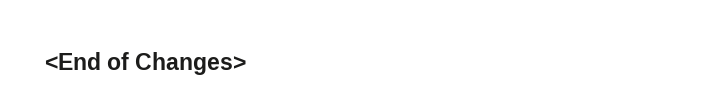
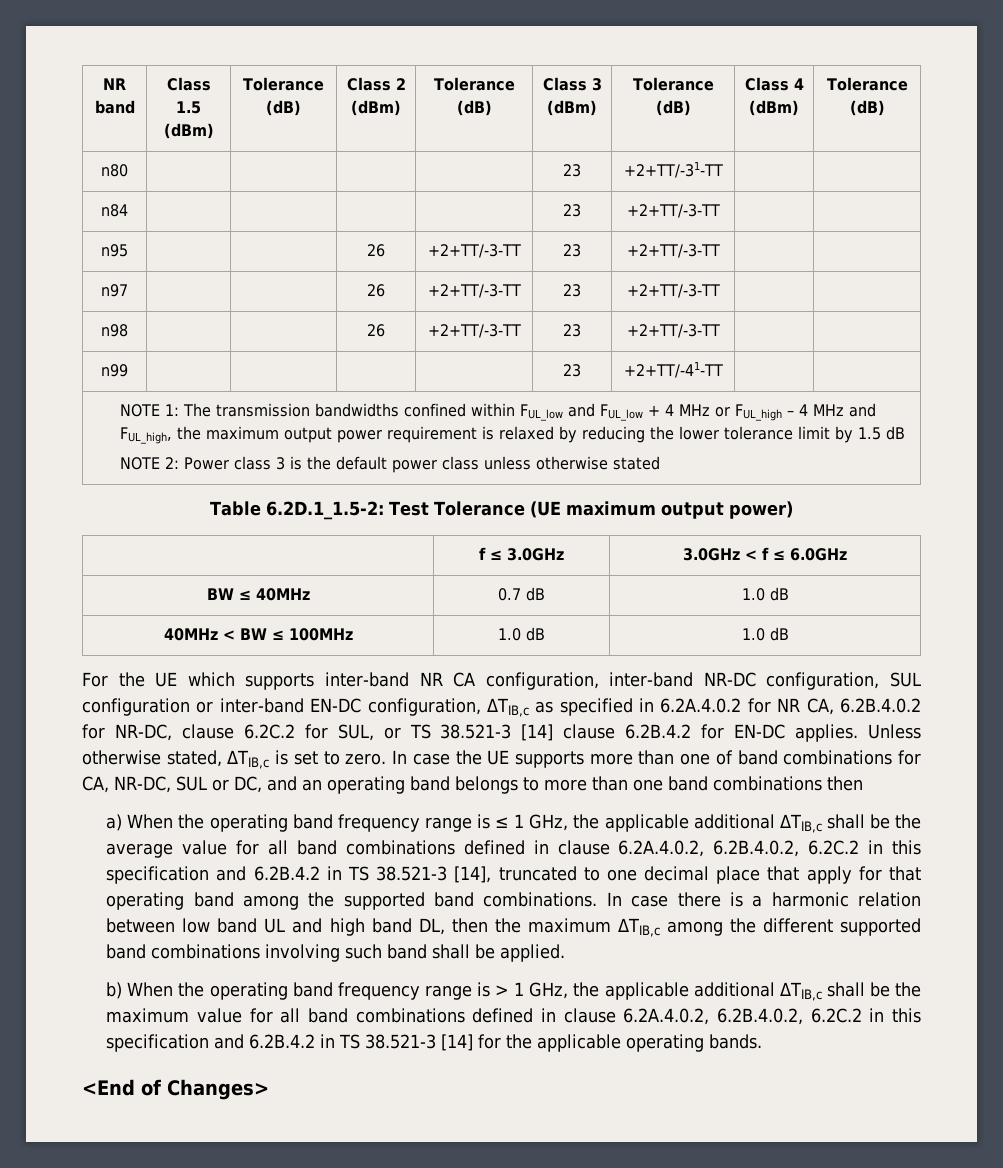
(45, 61) none -> [103,78,126,90] [94,100,135,114] [166,77,211,91] [176,101,201,114] [163,123,214,139] [243,77,325,91] [266,100,301,116] [346,77,406,91] [351,100,401,116] [433,77,515,91] [456,100,492,116] [542,77,602,91] [547,100,597,116] [632,77,714,91] [655,100,691,116] [744,77,804,91] [749,100,799,116] [826,77,908,91] [849,100,885,116] [101,164,128,177] [563,164,581,177] [623,161,723,178] [101,204,128,217] [563,204,581,217] [626,204,720,218] [101,244,128,257] [367,244,385,257] [427,244,521,258] [563,244,581,257] [626,244,720,258] [101,284,128,297] [367,284,385,297] [427,284,521,298] [563,284,581,297] [626,284,720,298] [101,324,128,337] [367,324,385,337] [427,324,521,338] [563,324,581,337] [626,324,720,338] [101,364,128,377] [563,364,581,377] [623,361,723,378] [120,403,877,421] [120,426,906,444] [120,456,661,473] [210,501,793,520] [479,547,564,561] [683,547,847,561] [206,588,310,601] [498,587,545,601] [741,587,789,601] [163,628,353,641] [498,627,545,641] [741,627,789,641] [82,672,922,690] [82,698,921,717] [82,724,922,742] [82,750,921,769] [82,776,863,794] [106,814,922,833] [106,840,922,858] [106,866,922,884] [106,892,921,910] [106,918,922,937] [106,944,566,962] [106,982,922,1001] [106,1008,921,1025] [106,1034,763,1052] NR band | Class 1.5 (dBm) | Tolerance (dB) | Class 2 (dBm) | Tolerance (dB) | Class 3 (dBm) | Tolerance (dB) | Class 4 (dBm) | Tolerance (dB) // n80 | | | | | 23 | +2+TT/-31-TT | | // n84 | | | | | 23 | +2+TT/-3-TT | | // n95 | | | 26 | +2+TT/-3-TT | 23 | +2+TT/-3-TT | | // n97 | | | 26 | +2+TT/-3-TT | 23 | +2+TT/-3-TT | | // n98 | | | 26 | +2+TT/-3-TT | 23 | +2+TT/-3-TT | | // n99 | | | | | 23 | +2+TT/-41-TT | | // NOTE 1: The transmission bandwidths confined within FUL_low and FUL_low + 4 MHz or FUL_high – 4 MHz and FUL_high, the maximum output power requirement is relaxed by reducing the lower tolerance limit by 1.5 dB // NOTE 2: Power class 3 is the default power class unless otherwise stated // Table 6.2D.1_1.5-2: Test Tolerance (UE maximum output power) // | f ≤ 3.0GHz | 3.0GHz < f ≤ 6.0GHz // BW ≤ 40MHz | 0.7 dB | 1.0 dB // 40MHz < BW ≤ 100MHz | 1.0 dB | 1.0 dB // For the UE which supports inter-band NR CA configuration, inter-band NR-DC configuration, SUL configuration or inter-band EN-DC configuration, ΔTIB,c as specified in 6.2A.4.0.2 for NR CA, 6.2B.4.0.2 for NR-DC, clause 6.2C.2 for SUL, or TS 38.521-3 [14] clause 6.2B.4.2 for EN-DC applies. Unless otherwise stated, ΔTIB,c is set to zero. In case the UE supports more than one of band combinations for CA, NR-DC, SUL or DC, and an operating band belongs to more than one band combinations then // a) When the operating band frequency range is ≤ 1 GHz, the applicable additional ΔTIB,c shall be the average value for all band combinations defined in clause 6.2A.4.0.2, 6.2B.4.0.2, 6.2C.2 in this specification and 6.2B.4.2 in TS 38.521-3 [14], truncated to one decimal place that apply for that operating band among the supported band combinations. In case there is a harmonic relation between low band UL and high band DL, then the maximum ΔTIB,c among the different supported band combinations involving such band shall be applied. // b) When the operating band frequency range is > 1 GHz, the applicable additional ΔTIB,c shall be the maximum value for all band combinations defined in clause 6.2A.4.0.2, 6.2B.4.0.2, 6.2C.2 in this specification and 6.2B.4.2 in TS 38.521-3 [14] for the applicable operating bands. //

